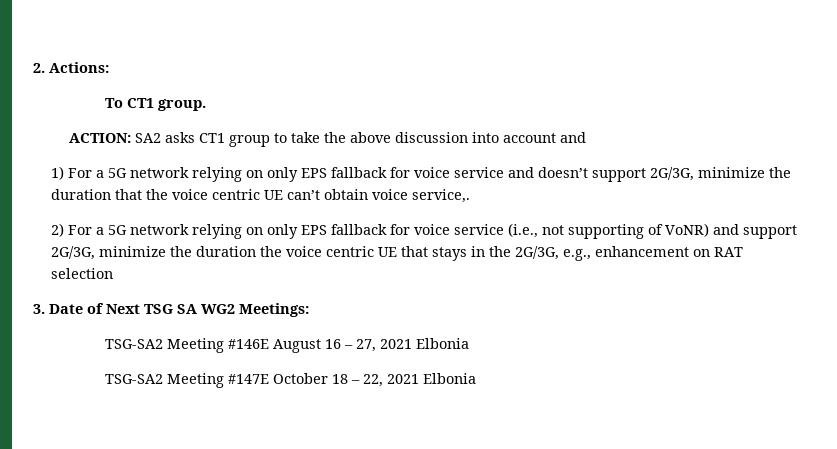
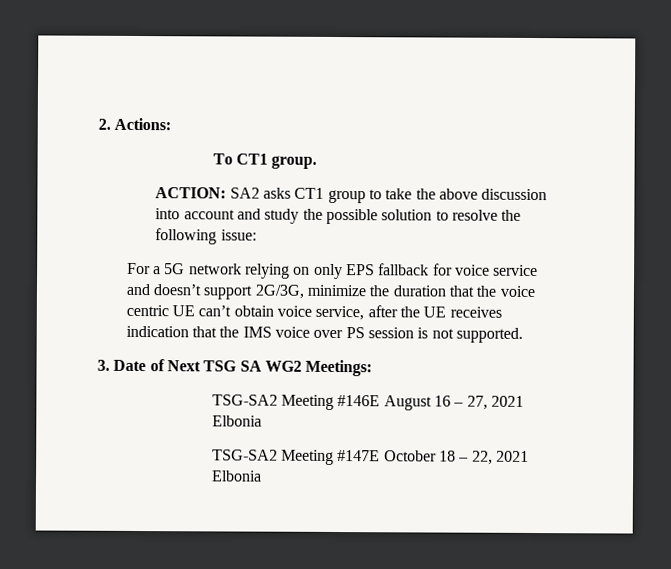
[50,166,64,180] // 1) -> [264,208,522,225] [155,228,257,245] study the possible solution to resolve the following issue: //
[411,189,470,203] [50,223,797,239] [50,246,743,261] [50,268,113,279] service,. // 2) For a 5G network relying on only EPS fallback for voice service (i.e., not supporting of VoNR) and support 2G/3G, minimize the duration the voice centric UE that stays in the 2G/3G, e.g., enhancement on RAT selection -> [315,305,502,321] [125,325,523,343] service, after the UE receives indication that the IMS voice over PS session is not supported.

